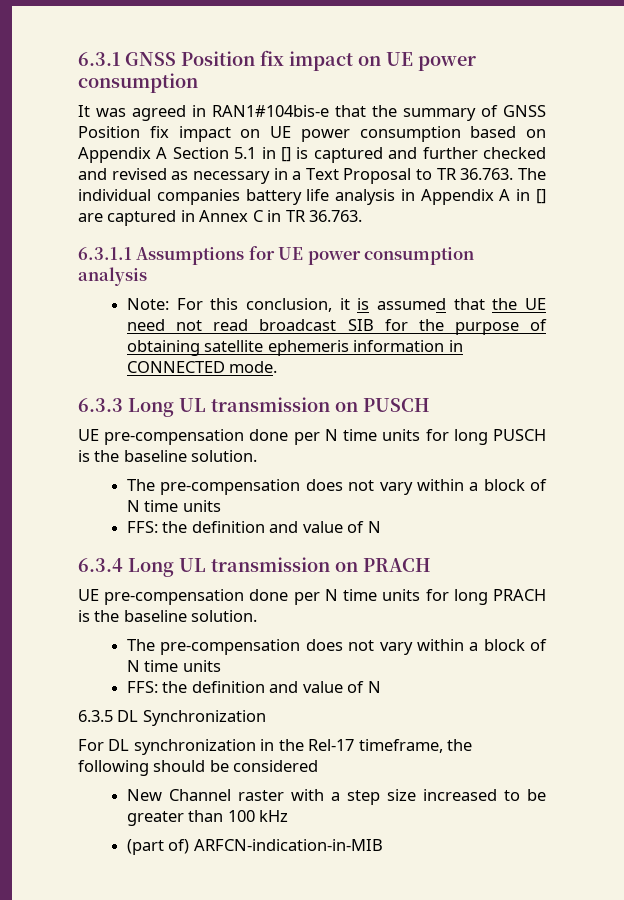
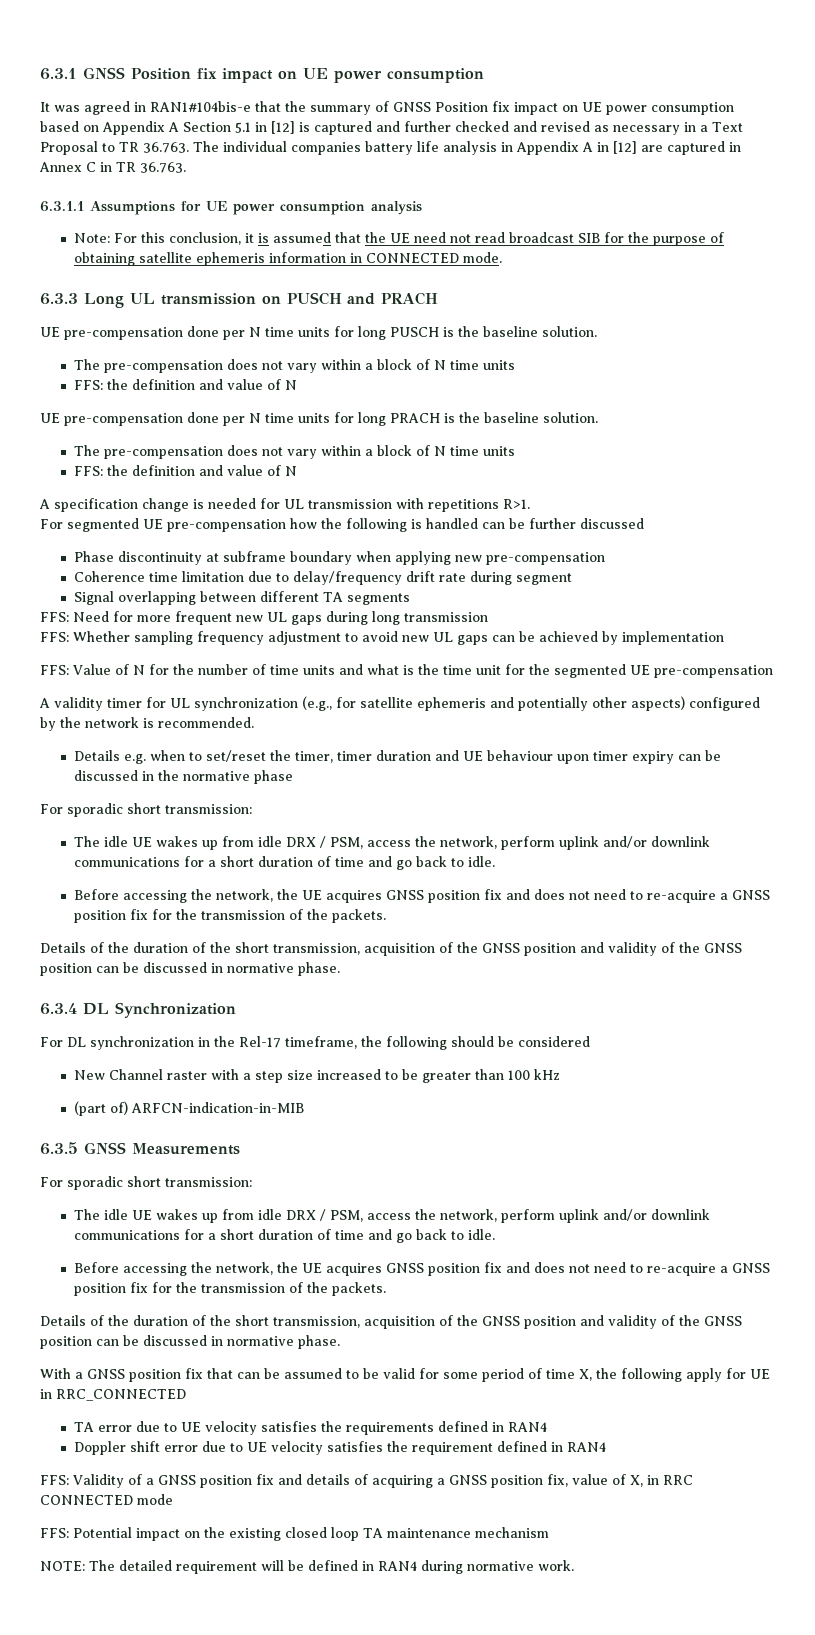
[281,147,291,162] [] -> [271,121,295,134] [12]
[536,189,546,204] [] -> [613,141,637,154] [12]
(430, 405) none -> [347,292,438,305] and PRACH
[78,557,431,577] // 6.3.4 Long UL transmission on PRACH -> (297, 385) none
[78,710,113,722] 6.3.5 -> [39,498,530,512] [40,518,644,532] [73,551,605,565] [73,571,572,585] [73,591,410,605] [40,611,488,625] [40,631,724,645] [40,664,773,678] [39,696,760,711] [40,717,254,731] [73,750,721,764] [73,770,293,784] [40,803,252,817] [73,836,710,850] [73,856,495,870] [73,889,770,903] [73,909,386,923] [40,942,742,956] [40,962,340,976] [40,1003,77,1015] A specification change is needed for UL transmission with repetitions R>1. // For segmented UE pre-compensation how the following is handled can be further discussed // Phase discontinuity at subframe boundary when applying new pre-compensation // Coherence time limitation due to delay/frequency drift rate during segment // Signal overlapping between different TA segments // FFS: Need for more frequent new UL gaps during long transmission // FFS: Whether sampling frequency adjustment to avoid new UL gaps can be achieved by implementation // FFS: Value of N for the number of time units and what is the time unit for the segmented UE pre-compensation // A validity timer for UL synchronization (e.g., for satellite ephemeris and potentially other aspects) configured by the network is recommended. // Details e.g. when to set/reset the timer, timer duration and UE behaviour upon timer expiry can be discussed in the normative phase // For sporadic short transmission: // The idle UE wakes up from idle DRX / PSM, access the network, perform uplink and/or downlink communications for a short duration of time and go back to idle. // Before accessing the network, the UE acquires GNSS position fix and does not need to re-acquire a GNSS position fix for the transmission of the packets. // Details of the duration of the short transmission, acquisition of the GNSS position and validity of the GNSS position can be discussed in normative phase. // 6.3.4
(383, 845) none -> [40,1142,240,1155] [40,1176,252,1190] [73,1209,710,1223] [73,1229,495,1243] [73,1262,770,1276] [73,1282,386,1296] [40,1315,742,1329] [40,1335,340,1349] [40,1368,770,1382] [40,1389,186,1401] [73,1421,547,1435] [73,1441,606,1455] [40,1474,693,1488] [40,1494,173,1505] [40,1527,549,1541] [40,1560,574,1574] // 6.3.5 GNSS Measurements // For sporadic short transmission: // The idle UE wakes up from idle DRX / PSM, access the network, perform uplink and/or downlink communications for a short duration of time and go back to idle. // Before accessing the network, the UE acquires GNSS position fix and does not need to re-acquire a GNSS position fix for the transmission of the packets. // Details of the duration of the short transmission, acquisition of the GNSS position and validity of the GNSS position can be discussed in normative phase. // With a GNSS position fix that can be assumed to be valid for some period of time X, the following apply for UE in RRC_CONNECTED // TA error due to UE velocity satisfies the requirements defined in RAN4 // Doppler shift error due to UE velocity satisfies the requirement defined in RAN4 // FFS: Validity of a GNSS position fix and details of acquiring a GNSS position fix, value of X, in RRC CONNECTED mode // FFS: Potential impact on the existing closed loop TA maintenance mechanism // NOTE: The detailed requirement will be defined in RAN4 during normative work.

